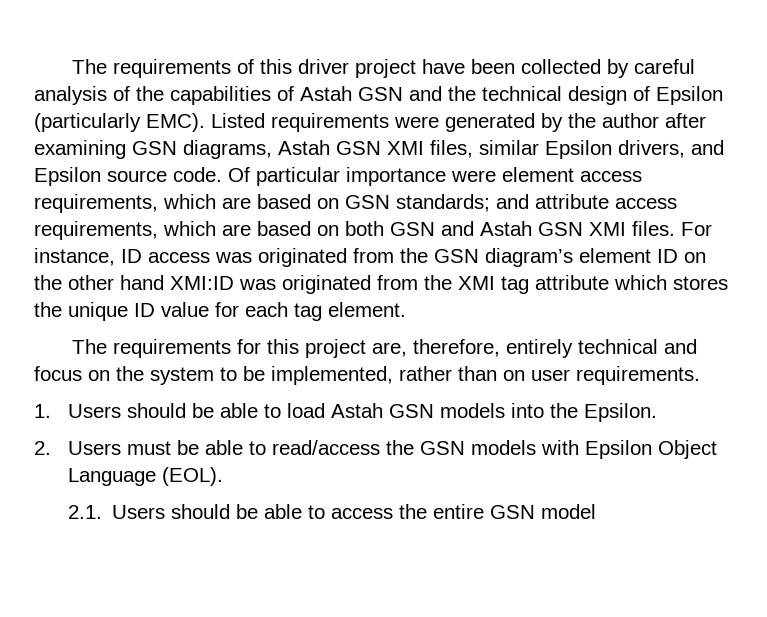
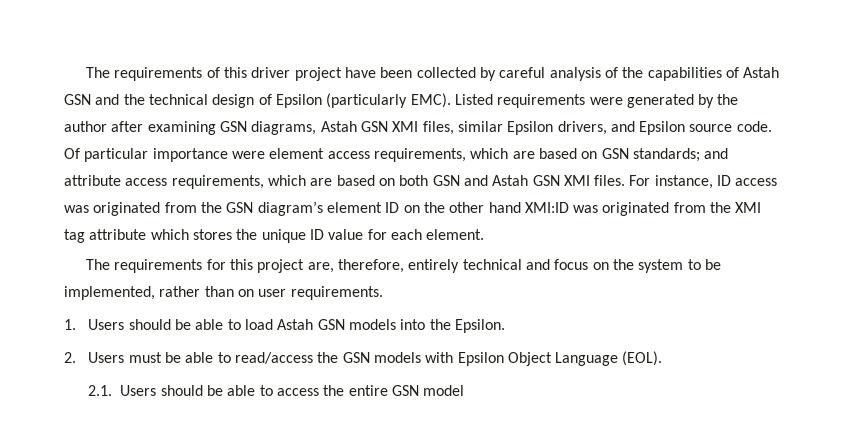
[294,303,322,321] tag -> (422, 234) none

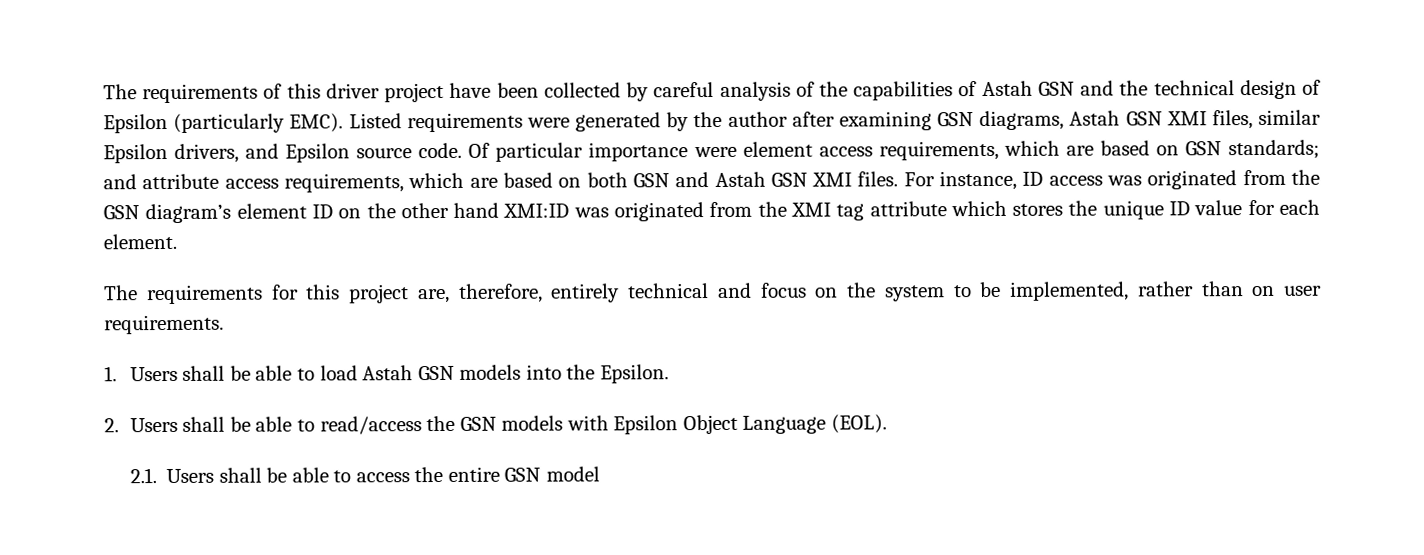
[128,319,171,330] should -> [182,365,226,381] shall
[128,352,162,363] must -> [182,416,226,432] shall
[160,385,203,396] should -> [218,467,262,483] shall

